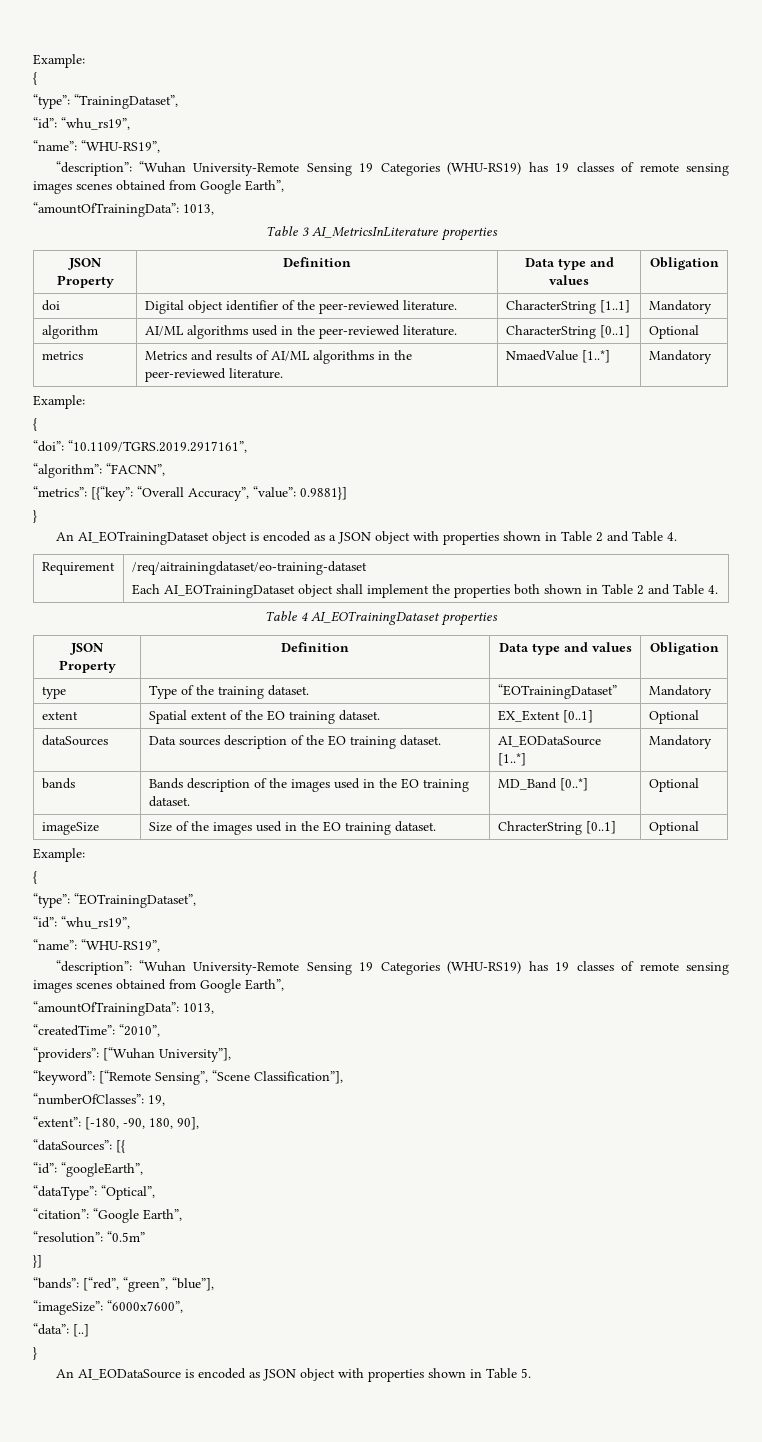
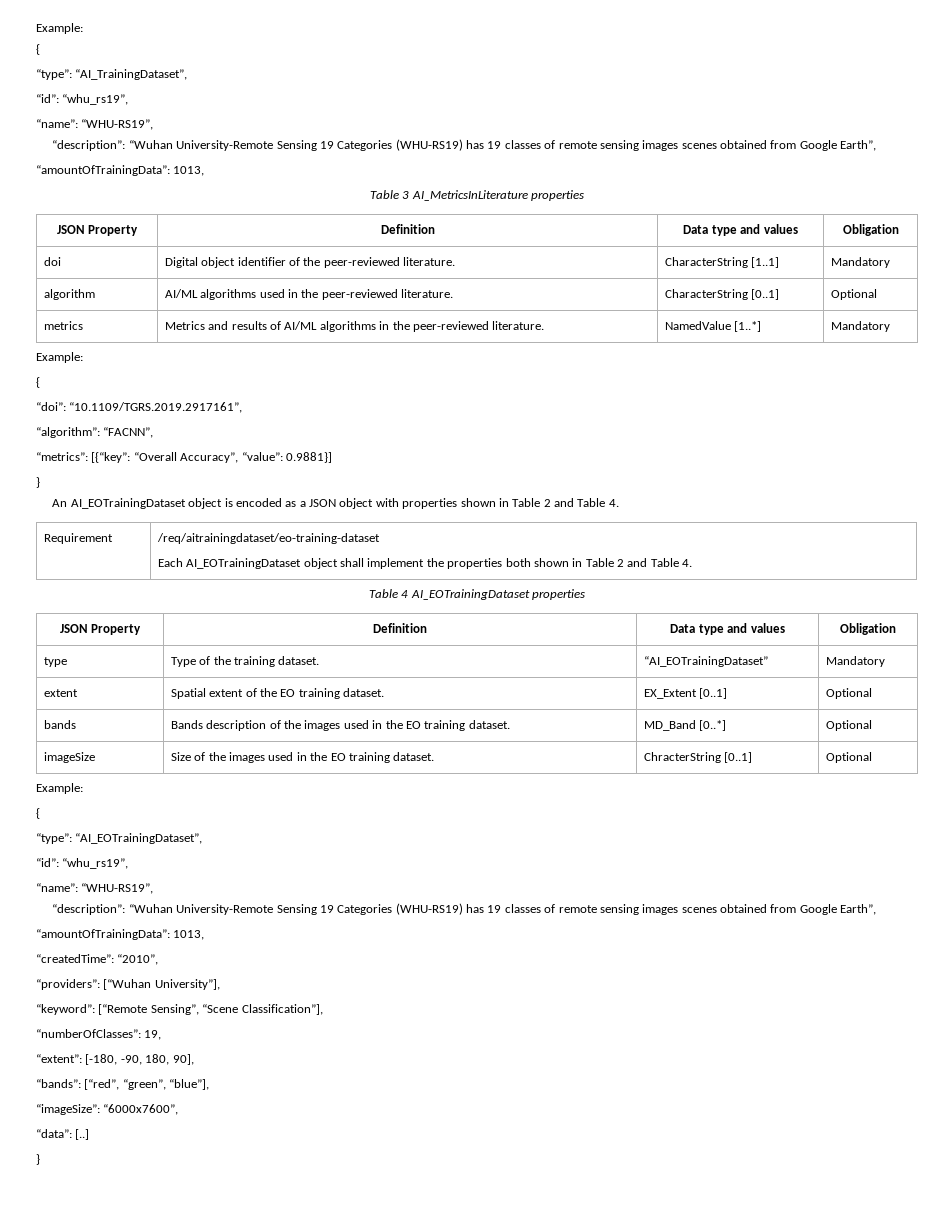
[33,54,85,68] [33,72,37,85] [33,94,178,109] Example: // { // “type”: “TrainingDataset”, -> [36,23,83,34] [36,44,40,55] [36,69,188,80] Example: // { // “type”: “AI_TrainingDataset”,
[505,350,578,361] NmaedValue -> [664,321,731,330] NamedValue
[497,684,617,699] “EOTrainingDataset” -> [643,656,768,667] “AI_EOTrainingDataset”
[41,735,108,746] [148,735,441,749] [497,735,601,747] [497,753,526,766] [648,735,712,749] // dataSources | Data sources description of the EO training dataset. | AI_EODataSource [1..*] | Mandatory -> (872, 693) none
[74,893,196,908] “EOTrainingDataset”, -> [75,833,203,844] “AI_EOTrainingDataset”,
[33,1139,125,1153] [33,1162,143,1177] [33,1185,155,1200] [33,1208,182,1223] [33,1231,145,1243] [33,1255,42,1268] // “dataSources”: [{ // “id”: “googleEarth”, // “dataType”: “Optical”, // “citation”: “Google Earth”, // “resolution”: “0.5m” // }] -> (194, 1059) none
[55,1368,531,1382] // An AI_EODataSource is encoded as JSON object with properties shown in Table 5. -> (40, 1159) none

